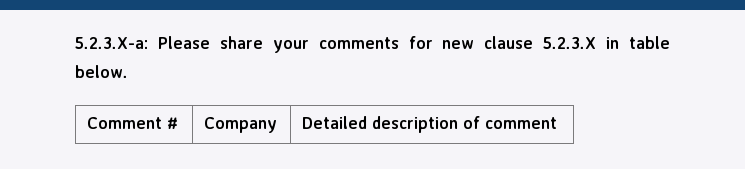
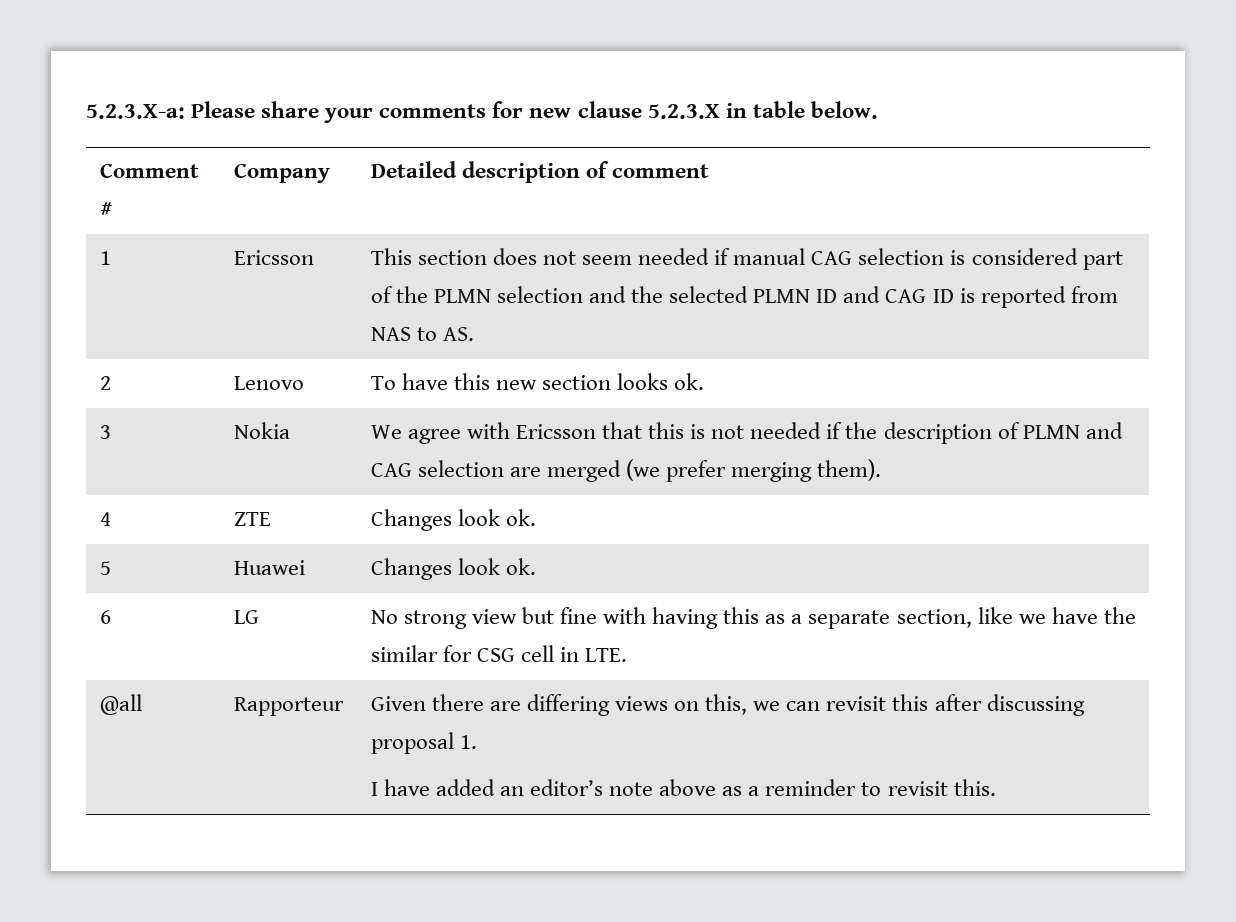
(558, 123) none -> [99,251,111,265] [233,250,314,265] [370,248,1123,270] [370,286,1118,308] [370,327,474,341] [99,376,111,390] [233,376,304,390] [370,373,705,390] [99,425,111,439] [233,422,290,439] [370,422,1123,444] [370,459,882,482] [99,512,111,526] [233,512,271,526] [370,509,536,531] [99,561,111,575] [233,560,305,575] [370,558,536,580] [99,610,111,624] [233,610,259,624] [370,607,1136,629] [370,645,628,662] [99,694,142,715] [233,697,344,716] [370,694,1085,716] [370,732,477,754] [370,779,996,796] // 1 | Ericsson | This section does not seem needed if manual CAG selection is considered part of the PLMN selection and the selected PLMN ID and CAG ID is reported from NAS to AS. // 2 | Lenovo | To have this new section looks ok. // 3 | Nokia | We agree with Ericsson that this is not needed if the description of PLMN and CAG selection are merged (we prefer merging them). // 4 | ZTE | Changes look ok. // 5 | Huawei | Changes look ok. // 6 | LG | No strong view but fine with having this as a separate section, like we have the similar for CSG cell in LTE. // @all | Rapporteur | Given there are differing views on this, we can revisit this after discussing proposal 1. // I have added an editor’s note above as a reminder to revisit this.

